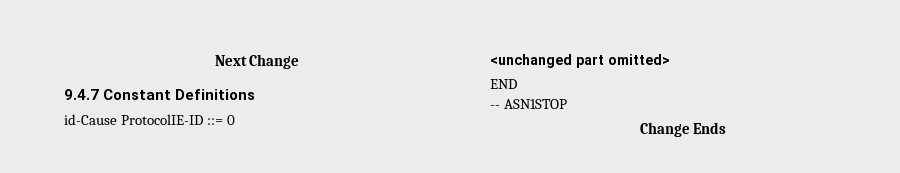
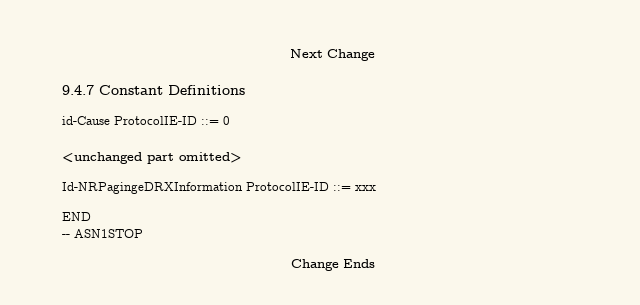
(670, 59) none -> [62,182,376,194] // Id-NRPagingeDRXInformation ProtocolIE-ID ::= xxx

